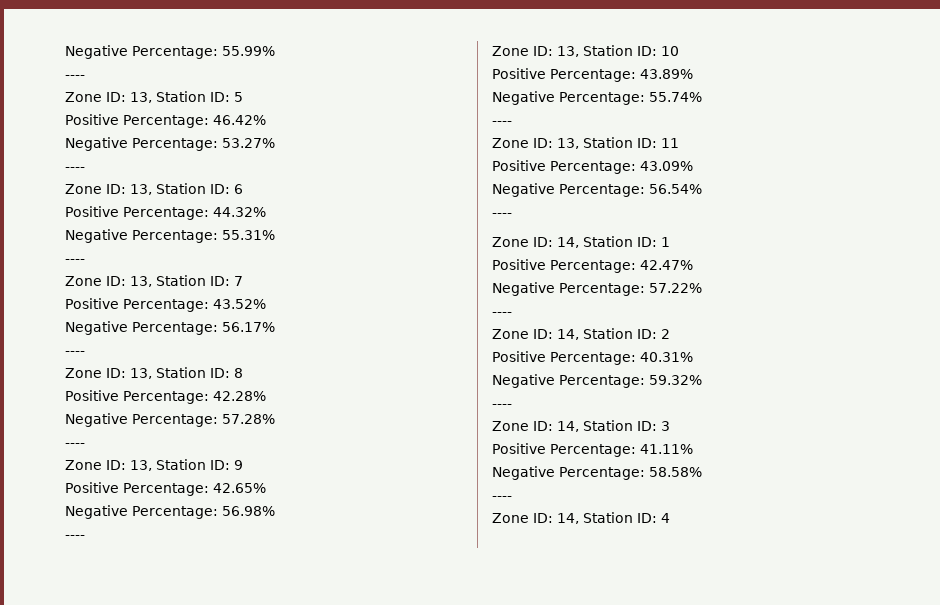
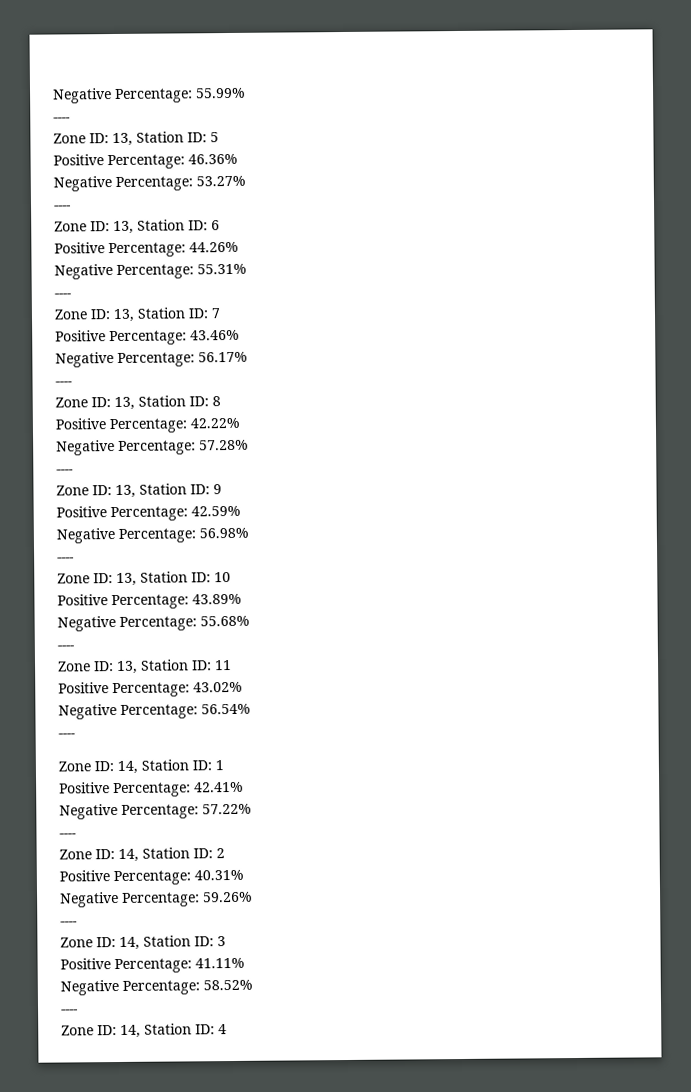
[213,115,266,125] 46.42% -> [188,153,238,165] 46.36%
[213,207,266,217] 44.32% -> [189,241,239,253] 44.26%
[213,299,266,309] 43.52% -> [190,329,240,341] 43.46%
[213,391,266,401] 42.28% -> [190,417,240,429] 42.22%
[213,483,266,493] 42.65% -> [191,505,241,517] 42.59%
[649,92,702,102] 55.74% -> [200,615,250,627] 55.68%
[640,161,693,171] 43.09% -> [193,681,243,693] 43.02%
[640,260,693,270] 42.47% -> [194,781,244,793] 42.41%
[649,375,702,385] 59.32% -> [203,891,253,903] 59.26%
[649,467,702,477] 58.58% -> [203,979,253,991] 58.52%

